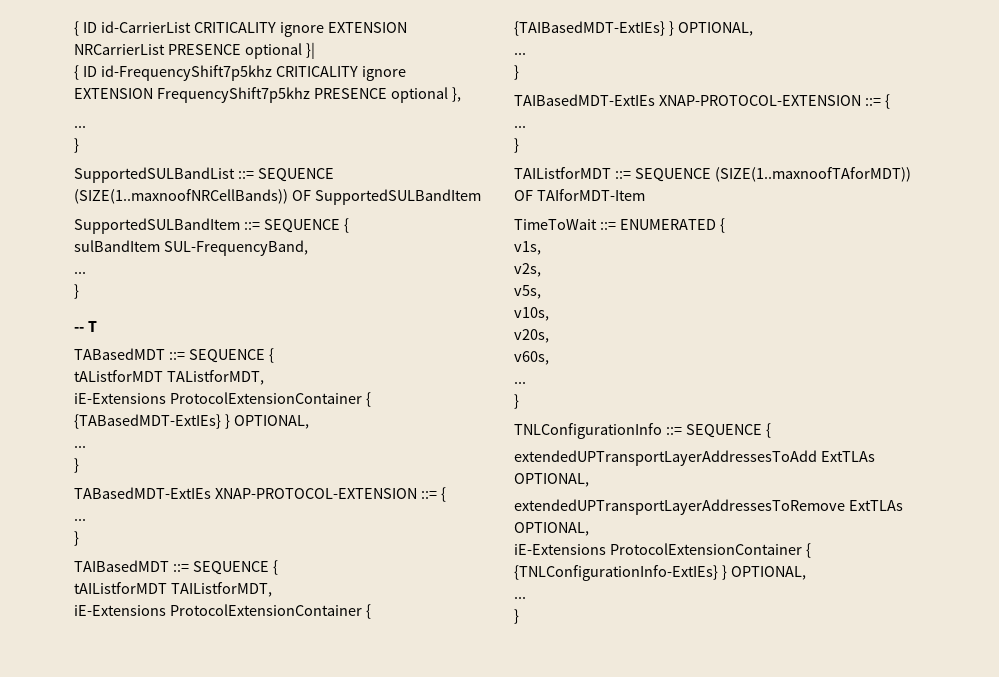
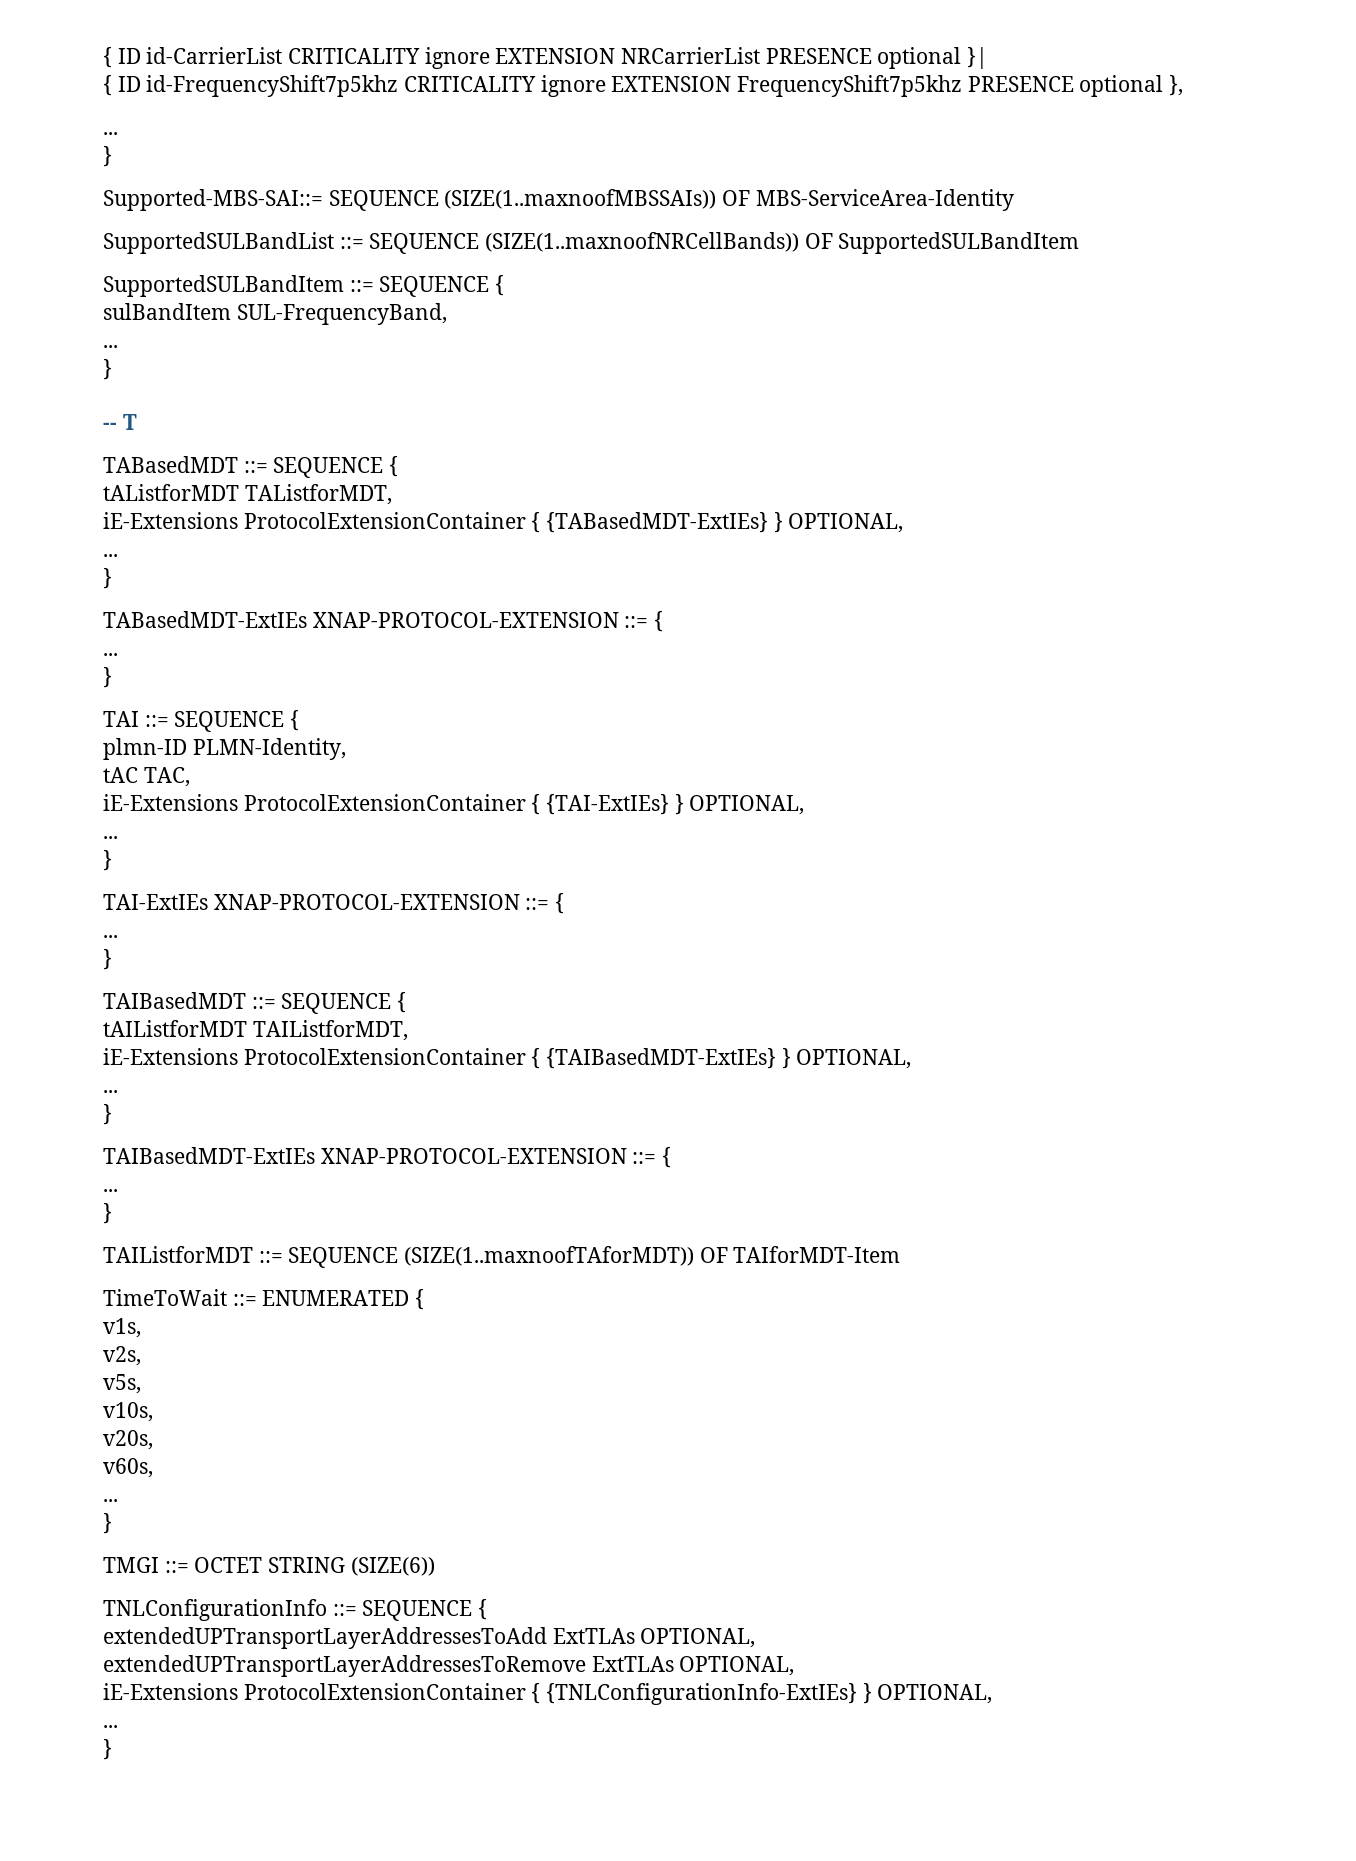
(79, 145) none -> [103,189,1014,211] // Supported-MBS-SAI::= SEQUENCE (SIZE(1..maxnoofMBSSAIs)) OF MBS-ServiceArea-Identity
(79, 538) none -> [103,710,300,732] [103,738,346,760] [103,767,190,787] [103,794,805,815] [103,836,118,839] [103,850,112,871] [103,893,565,914] [103,935,118,938] [103,949,112,970] // TAI ::= SEQUENCE { // plmn-ID PLMN-Identity, // tAC TAC, // iE-Extensions ProtocolExtensionContainer { {TAI-ExtIEs} } OPTIONAL, // ... // } // TAI-ExtIEs XNAP-PROTOCOL-EXTENSION ::= { // ... // }
(519, 401) none -> [103,1557,435,1576] // TMGI ::= OCTET STRING (SIZE(6))

